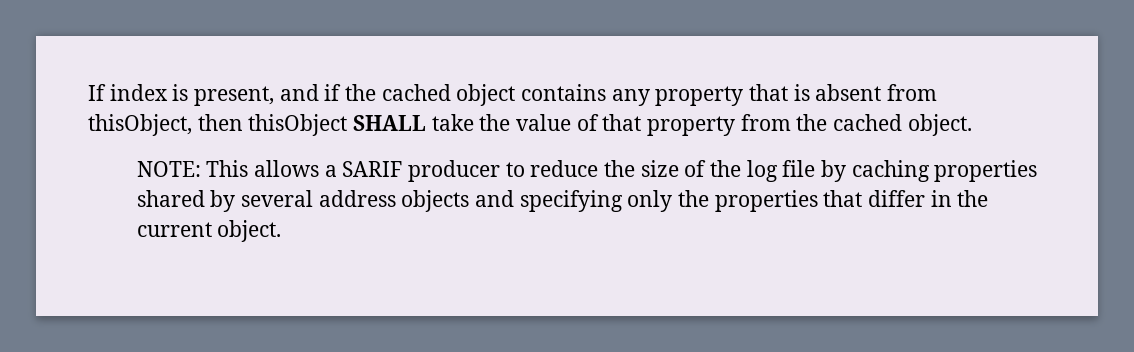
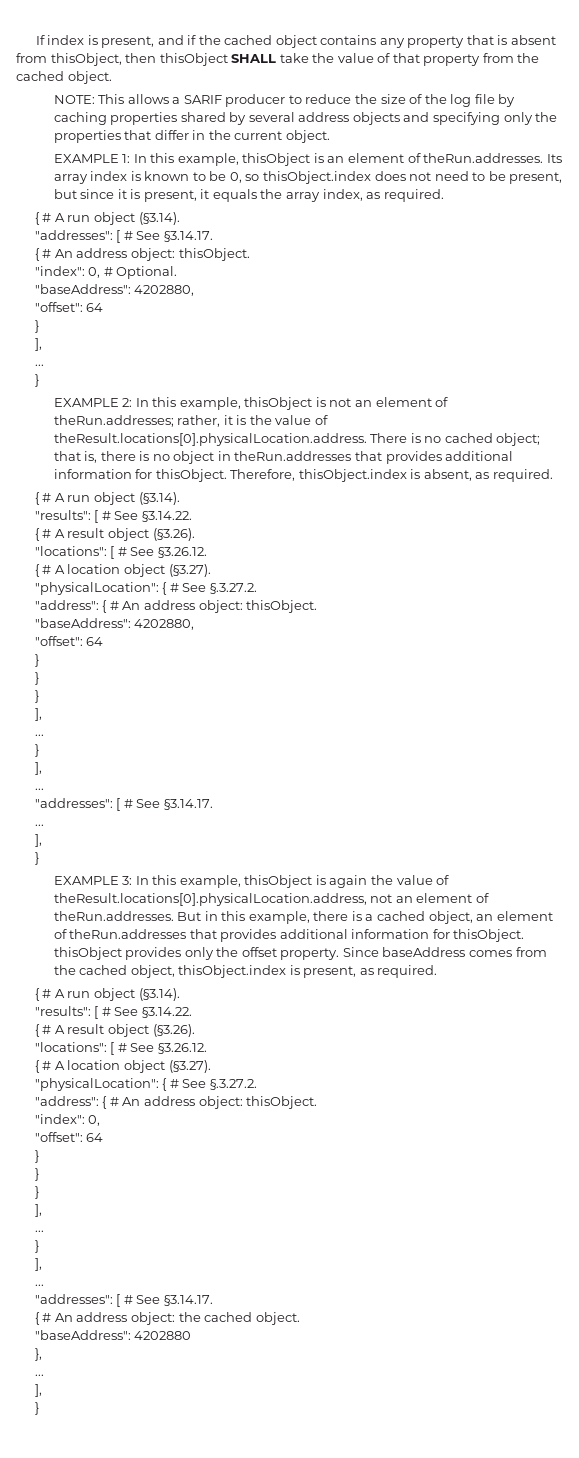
(282, 231) none -> [53,153,562,166] [53,171,563,184] [53,189,444,202] [34,212,180,225] [34,230,214,243] [34,248,250,261] [34,266,178,279] [34,284,195,296] [34,302,104,312] [34,320,39,333] [34,338,42,351] [34,364,44,366] [34,374,39,387] [53,397,449,410] [53,415,328,427] [53,433,541,446] [53,451,514,464] [53,469,554,482] [34,492,180,505] [34,510,193,523] [34,528,195,541] [34,546,208,559] [34,564,211,577] [34,582,258,595] [34,600,318,613] [34,618,195,630] [34,636,104,646] [34,654,39,667] [34,672,39,685] [34,690,39,703] [34,708,42,721] [34,734,44,736] [34,744,39,757] [34,762,42,775] [34,788,44,790] [34,798,214,811] [34,824,44,826] [34,834,42,847] [34,852,39,865] [53,875,450,888] [53,893,489,906] [53,911,553,924] [53,929,525,942] [53,947,547,960] [53,965,438,978] [34,988,180,1001] [34,1006,193,1019] [34,1024,195,1037] [34,1042,208,1055] [34,1060,211,1073] [34,1078,258,1091] [34,1096,318,1109] [34,1114,101,1126] [34,1132,104,1142] [34,1150,39,1163] [34,1168,39,1181] [34,1186,39,1199] [34,1204,42,1217] [34,1230,44,1232] [34,1240,39,1253] [34,1258,42,1271] [34,1284,44,1286] [34,1294,214,1307] [34,1312,300,1325] [34,1330,192,1340] [34,1348,42,1361] [34,1374,44,1376] [34,1384,42,1397] [34,1402,39,1415] // EXAMPLE 1: In this example, thisObject is an element of theRun.addresses. Its array index is known to be 0, so thisObject.index does not need to be present, but since it is present, it equals the array index, as required. // { # A run object (§3.14). // "addresses": [ # See §3.14.17. // { # An address object: thisObject. // "index": 0, # Optional. // "baseAddress": 4202880, // "offset": 64 // } // ], // ... // } // EXAMPLE 2: In this example, thisObject is not an element of theRun.addresses; rather, it is the value of theResult.locations[0].physicalLocation.address. There is no cached object; that is, there is no object in theRun.addresses that provides additional information for thisObject. Therefore, thisObject.index is absent, as required. // { # A run object (§3.14). // "results": [ # See §3.14.22. // { # A result object (§3.26). // "locations": [ # See §3.26.12. // { # A location object (§3.27). // "physicalLocation": { # See §.3.27.2. // "address": { # An address object: thisObject. // "baseAddress": 4202880, // "offset": 64 // } // } // } // ], // ... // } // ], // ... // "addresses": [ # See §3.14.17. // ... // ], // } // EXAMPLE 3: In this example, thisObject is again the value of theResult.locations[0].physicalLocation.address, not an element of theRun.addresses. But in this example, there is a cached object, an element of theRun.addresses that provides additional information for thisObject. thisObject provides only the offset property. Since baseAddress comes from the cached object, thisObject.index is present, as required. // { # A run object (§3.14). // "results": [ # See §3.14.22. // { # A result object (§3.26). // "locations": [ # See §3.26.12. // { # A location object (§3.27). // "physicalLocation": { # See §.3.27.2. // "address": { # An address object: thisObject. // "index": 0, // "offset": 64 // } // } // } // ], // ... // } // ], // ... // "addresses": [ # See §3.14.17. // { # An address object: the cached object. // "baseAddress": 4202880 // }, // ... // ], // }

